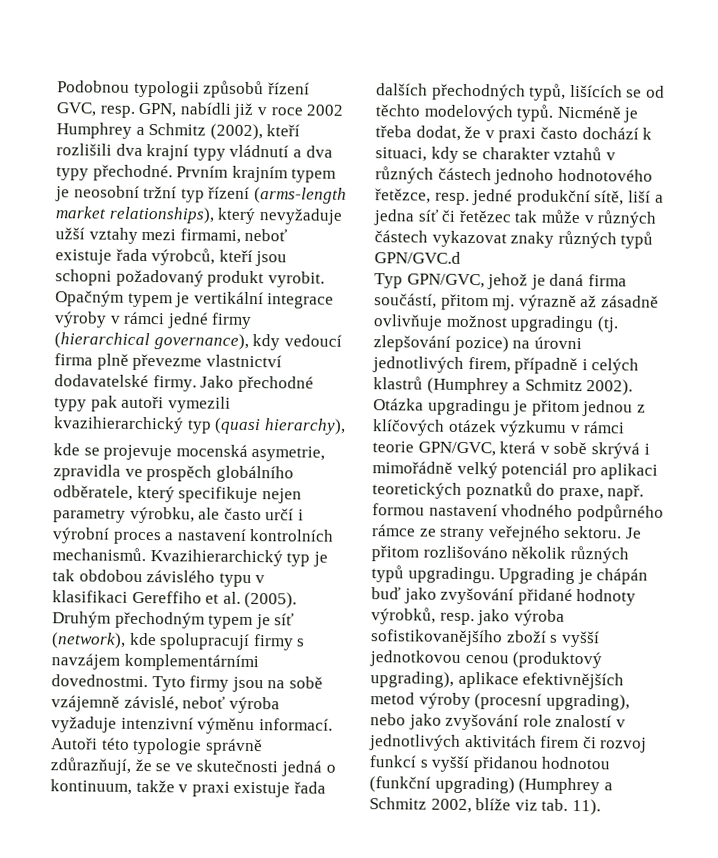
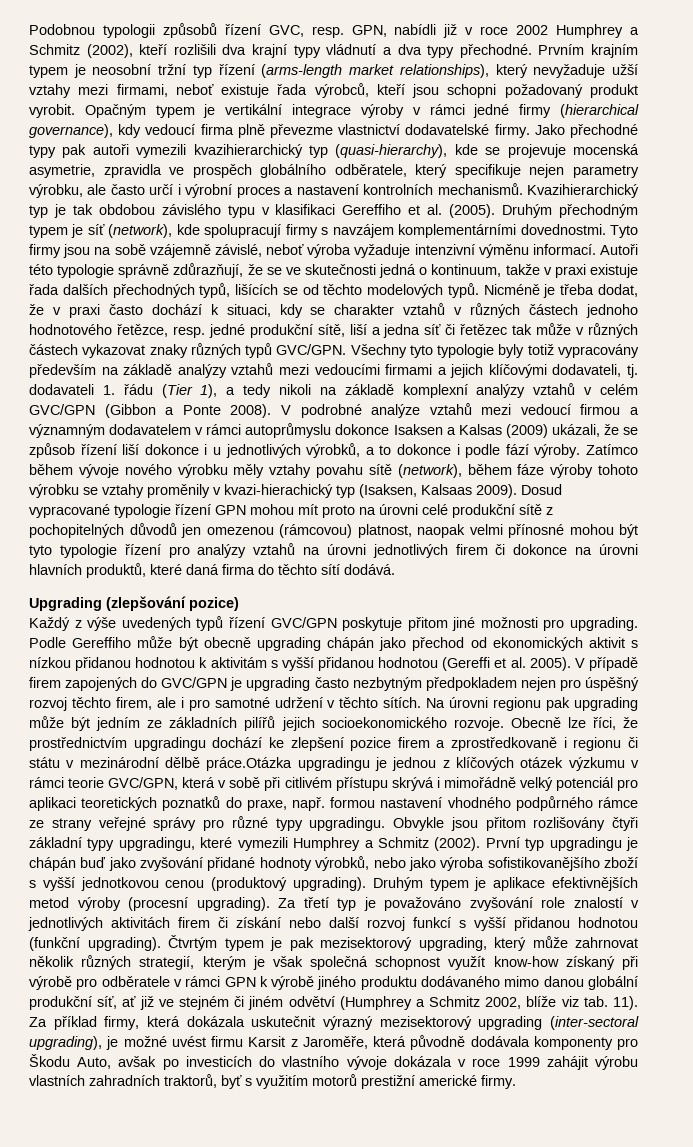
[214,417,346,435] (quasi hierarchy), // -> [335,144,448,158] (quasi-hierarchy),
[374,251,461,264] [374,273,627,290] [374,293,659,312] [373,314,619,333] [373,335,582,353] [372,356,640,375] [373,376,634,396] [373,398,580,417] GPN/GVC.d // Typ GPN/GVC, jehož je daná firma součástí, přitom mj. výrazně až zásadně ovlivňuje možnost upgradingu (tj. zlepšování pozice) na úrovni jednotlivých firem, případně i celých klastrů (Humphrey a Schmitz 2002). Otázka upgradingu je přitom -> [276,344,639,358] [29,363,638,378] [29,383,638,398] [29,403,639,418] [29,423,639,438] [29,443,639,458] [29,464,638,478] [29,484,562,498] [29,504,553,518] [29,523,638,538] [29,543,638,558] [29,563,395,578] [29,596,239,611] [29,616,638,631] [29,636,638,651] [29,657,638,671] [29,677,639,691] [29,697,638,711] [29,716,639,731] [29,737,638,751] [29,757,387,771] GVC/GPN. Všechny tyto typologie byly totiž vypracovány především na základě analýzy vztahů mezi vedoucími firmami a jejich klíčovými dodavateli, tj. dodavateli 1. řádu (Tier 1), a tedy nikoli na základě komplexní analýzy vztahů v celém GVC/GPN (Gibbon a Ponte 2008). V podrobné analýze vztahů mezi vedoucí firmou a významným dodavatelem v rámci autoprůmyslu dokonce Isaksen a Kalsas (2009) ukázali, že se způsob řízení liší dokonce i u jednotlivých výrobků, a to dokonce i podle fází výroby. Zatímco během vývoje nového výrobku měly vztahy povahu sítě (network), během fáze výroby tohoto výrobku se vztahy proměnily v kvazi-hierachický typ (Isaksen, Kalsaas 2009). Dosud vypracované typologie řízení GPN mohou mít proto na úrovni celé produkční sítě z pochopitelných důvodů jen omezenou (rámcovou) platnost, naopak velmi přínosné mohou být tyto typologie řízení pro analýzy vztahů na úrovni jednotlivých firem či dokonce na úrovni hlavních produktů, které daná firma do těchto sítí dodává. // Upgrading (zlepšování pozice) // Každý z výše uvedených typů řízení GVC/GPN poskytuje přitom jiné možnosti pro upgrading. Podle Gereffiho může být obecně upgrading chápán jako přechod od ekonomických aktivit s nízkou přidanou hodnotou k aktivitám s vyšší přidanou hodnotou (Gereffi et al. 2005). V případě firem zapojených do GVC/GPN je upgrading často nezbytným předpokladem nejen pro úspěšný rozvoj těchto firem, ale i pro samotné udržení v těchto sítích. Na úrovni regionu pak upgrading může být jedním ze základních pilířů jejich socioekonomického rozvoje. Obecně lze říci, že prostřednictvím upgradingu dochází ke zlepšení pozice firem a zprostředkovaně i regionu či státu v mezinárodní dělbě práce.Otázka upgradingu je
[417,441,496,457] GPN/GVC, -> [108,777,179,790] GVC/GPN,
(588, 448) none -> [264,777,388,791] při citlivém přístupu
[487,525,642,542] [371,545,629,564] [371,565,576,585] veřejného sektoru. Je přitom rozlišováno několik různých typů upgradingu. Upgrading -> [98,816,638,831] [29,837,622,851] veřejné správy pro různé typy upgradingu. Obvykle jsou přitom rozlišovány čtyři základní typy upgradingu, které vymezili Humphrey a Schmitz (2002). První typ upgradingu
[439,612,475,626] resp. -> [373,857,406,868] nebo
[370,671,454,688] upgrading), -> [293,877,487,891] upgrading). Druhým typem je
[545,693,630,711] [370,713,442,730] upgrading), nebo jako -> [196,897,461,911] upgrading). Za třetí typ je považováno
(597, 742) none -> [236,917,359,928] získání nebo další
[434,776,515,794] upgrading) -> [87,935,638,951] [29,955,638,970] [29,976,638,990] [29,996,335,1010] upgrading). Čtvrtým typem je pak mezisektorový upgrading, který může zahrnovat několik různých strategií, kterým je však společná schopnost využít know-how získaný při výrobě pro odběratele v rámci GPN k výrobě jiného produktu dodávaného mimo danou globální produkční síť, ať již ve stejném či jiném odvětví
(601, 807) none -> [29,1016,639,1030] [29,1035,638,1050] [29,1054,638,1070] [29,1074,516,1089] Za příklad firmy, která dokázala uskutečnit výrazný mezisektorový upgrading (inter-sectoral upgrading), je možné uvést firmu Karsit z Jaroměře, která původně dodávala komponenty pro Škodu Auto, avšak po investicích do vlastního vývoje dokázala v roce 1999 zahájit výrobu vlastních zahradních traktorů, byť s využitím motorů prestižní americké firmy.

